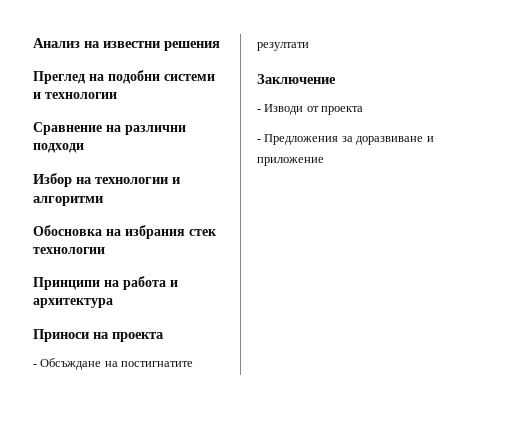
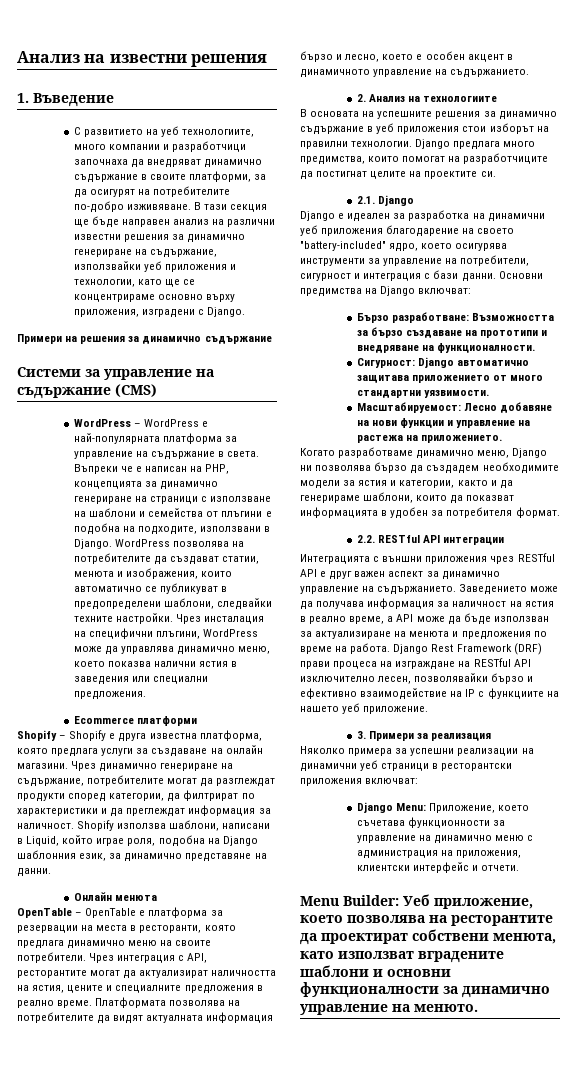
[33,70,215,84] [33,92,117,99] [33,122,186,135] [33,143,84,153] [33,173,180,187] [33,196,103,206] [33,225,217,239] [33,247,105,254] [33,276,178,290] [33,298,113,308] [33,329,164,342] [33,358,194,370] [257,42,309,51] [257,74,336,84] [257,104,364,115] [257,134,434,145] [257,157,324,166] Преглед на подобни системи и технологии // Сравнение на различни подходи // Избор на технологии и алгоритми // Обосновка на избрания стек технологии // Принципи на работа и архитектура // Приноси на проекта // - Обсъждане на постигнатите резултати // Заключение // - Изводи от проекта // - Предложения за доразвиване и приложение -> [17,93,114,107] [73,126,255,137] [73,141,247,152] [73,159,263,168] [73,171,267,183] [73,186,231,198] [73,201,268,213] [73,216,276,228] [73,234,246,243] [73,249,218,258] [73,261,237,272] [73,279,196,287] [73,294,236,302] [73,307,246,318] [17,334,272,344] [17,367,214,380] [17,384,157,399] [73,419,209,427] [73,433,238,444] [73,451,260,460] [73,464,230,474] [73,481,219,490] [73,496,272,504] [73,508,272,517] [73,523,271,535] [73,539,245,549] [73,553,260,565] [73,568,233,579] [73,583,228,594] [73,598,273,610] [73,613,265,624] [73,628,259,639] [73,646,271,655] [73,661,238,667] [73,676,209,685] [73,691,146,700] [73,716,198,726] [17,730,262,742] [17,745,263,757] [17,761,234,772] [17,775,276,787] [17,790,255,802] [17,805,271,817] [17,820,271,831] [17,835,258,847] [17,850,267,862] [17,868,51,877] [73,892,158,901] [17,907,223,918] [17,925,236,933] [17,940,212,949] [17,952,208,963] [17,970,277,979] [17,985,263,994] [17,997,241,1008] [17,1012,274,1024] [300,51,513,62] [300,69,530,78] [356,94,498,102] [300,109,557,120] [300,123,549,135] [300,139,536,150] [300,153,549,165] [300,171,496,180] [356,195,415,206] [300,210,545,222] [300,225,515,237] [300,241,508,252] [300,255,530,266] [300,270,543,282] [300,286,472,297] [356,312,555,323] [356,327,548,338] [356,343,536,353] [356,357,530,368] [356,375,544,383] [356,390,490,398] [356,402,553,413] [356,418,531,428] [356,435,503,443] [300,447,548,459] [300,462,559,474] [300,480,513,489] [300,492,515,504] [300,507,560,519] [356,535,505,545] [300,553,555,564] [300,569,500,580] [300,584,559,595] [300,598,554,610] [300,613,549,625] [300,631,547,640] [300,643,542,655] [300,658,531,670] [300,673,534,684] [300,688,559,700] [300,703,429,714] [356,731,492,741] [300,746,534,756] [300,760,513,772] [300,778,419,786] [356,802,530,813] [356,817,506,828] [356,835,534,844] [356,850,522,859] [356,862,520,873] [300,894,533,909] [300,915,553,926] [300,929,556,945] [300,951,504,963] [300,965,451,977] [300,982,550,998] [300,1004,478,1015] 1. Въведение // С развитието на уеб технологиите, много компании и разработчици започнаха да внедряват динамично съдържание в своите платформи, за да осигурят на потребителите по-добро изживяване. В тази секция ще бъде направен анализ на различни известни решения за динамично генериране на съдържание, използвайки уеб приложения и технологии, като ще се концентрираме основно върху приложения, изградени с Django. // Примери на решения за динамично съдържание // Системи за управление на съдържание (CMS) // WordPress – WordPress е най-популярната платформа за управление на съдържание в света. Въпреки че е написан на PHP, концепцията за динамично генериране на страници с използване на шаблони и семейства от плъгини е подобна на подходите, използвани в Django. WordPress позволява на потребителите да създават статии, менюта и изображения, които автоматично се публикуват в предопределени шаблони, следвайки техните настройки. Чрез инсталация на специфични плъгини, WordPress може да управлява динамично меню, което показва налични ястия в заведения или специални предложения. // Ecommerce платформи // Shopify – Shopify е друга известна платформа, която предлага услуги за създаване на онлайн магазини. Чрез динамично генериране на съдържание, потребителите могат да разглеждат продукти според категории, да филтрират по характеристики и да преглеждат информация за наличност. Shopify използва шаблони, написани в Liquid, който играе роля, подобна на Django шаблонния език, за динамично представяне на данни. // Онлайн менюта // OpenTable – OpenTable е платформа за резервации на места в ресторанти, която предлага динамично меню на своите потребители. Чрез интеграция с API, ресторантите могат да актуализират наличността на ястия, цените и специалните предложения в реално време. Платформата позволява на потребителите да видят актуалната информация бързо и лесно, което е особен акцент в динамичното управление на съдържанието. // 2. Анализ на технологиите // В основата на успешните решения за динамично съдържание в уеб приложения стои изборът на правилни технологии. Django предлага много предимства, които помогат на разработчиците да постигнат целите на проектите си. // 2.1. Django // Django е идеален за разработка на динамични уеб приложения благодарение на своето "battery-included" ядро, което осигурява инструменти за управление на потребители, сигурност и интеграция с бази данни. Основни предимства на Django включват: // Бързо разработване: Възможността за бързо създаване на прототипи и внедряване на функционалности. // Сигурност: Django автоматично защитава приложението от много стандартни уязвимости. // Масштабируемост: Лесно добавяне на нови функции и управление на растежа на приложението. // Когато разработваме динамично меню, Django ни позволява бързо да създадем необходимите модели за ястия и категории, както и да генерираме шаблони, които да показват информацията в удобен за потребителя формат. // 2.2. RESTful API интеграции // Интеграцията с външни приложения чрез RESTful API е друг важен аспект за динамично управление на съдържанието. Заведението може да получава информация за наличност на ястия в реално време, а API може да бъде използван за актуализиране на менюта и предложения по време на работа. Django Rest Framework (DRF) прави процеса на изграждане на RESTful API изключително лесен, позволявайки бързо и ефективно взаимодействие на IP с функциите на нашето уеб приложение. // 3. Примери за реализация // Няколко примера за успешни реализации на динамични уеб страници в ресторантски приложения включват: // Django Menu: Приложение, което съчетава функционности за управление на динамично меню с администрация на приложения, клиентски интерфейс и отчети. // Menu Builder: Уеб приложение, което позволява на ресторантите да проектират собствени менюта, като използват вградените шаблони и основни функционалности за динамично управление на менюто.

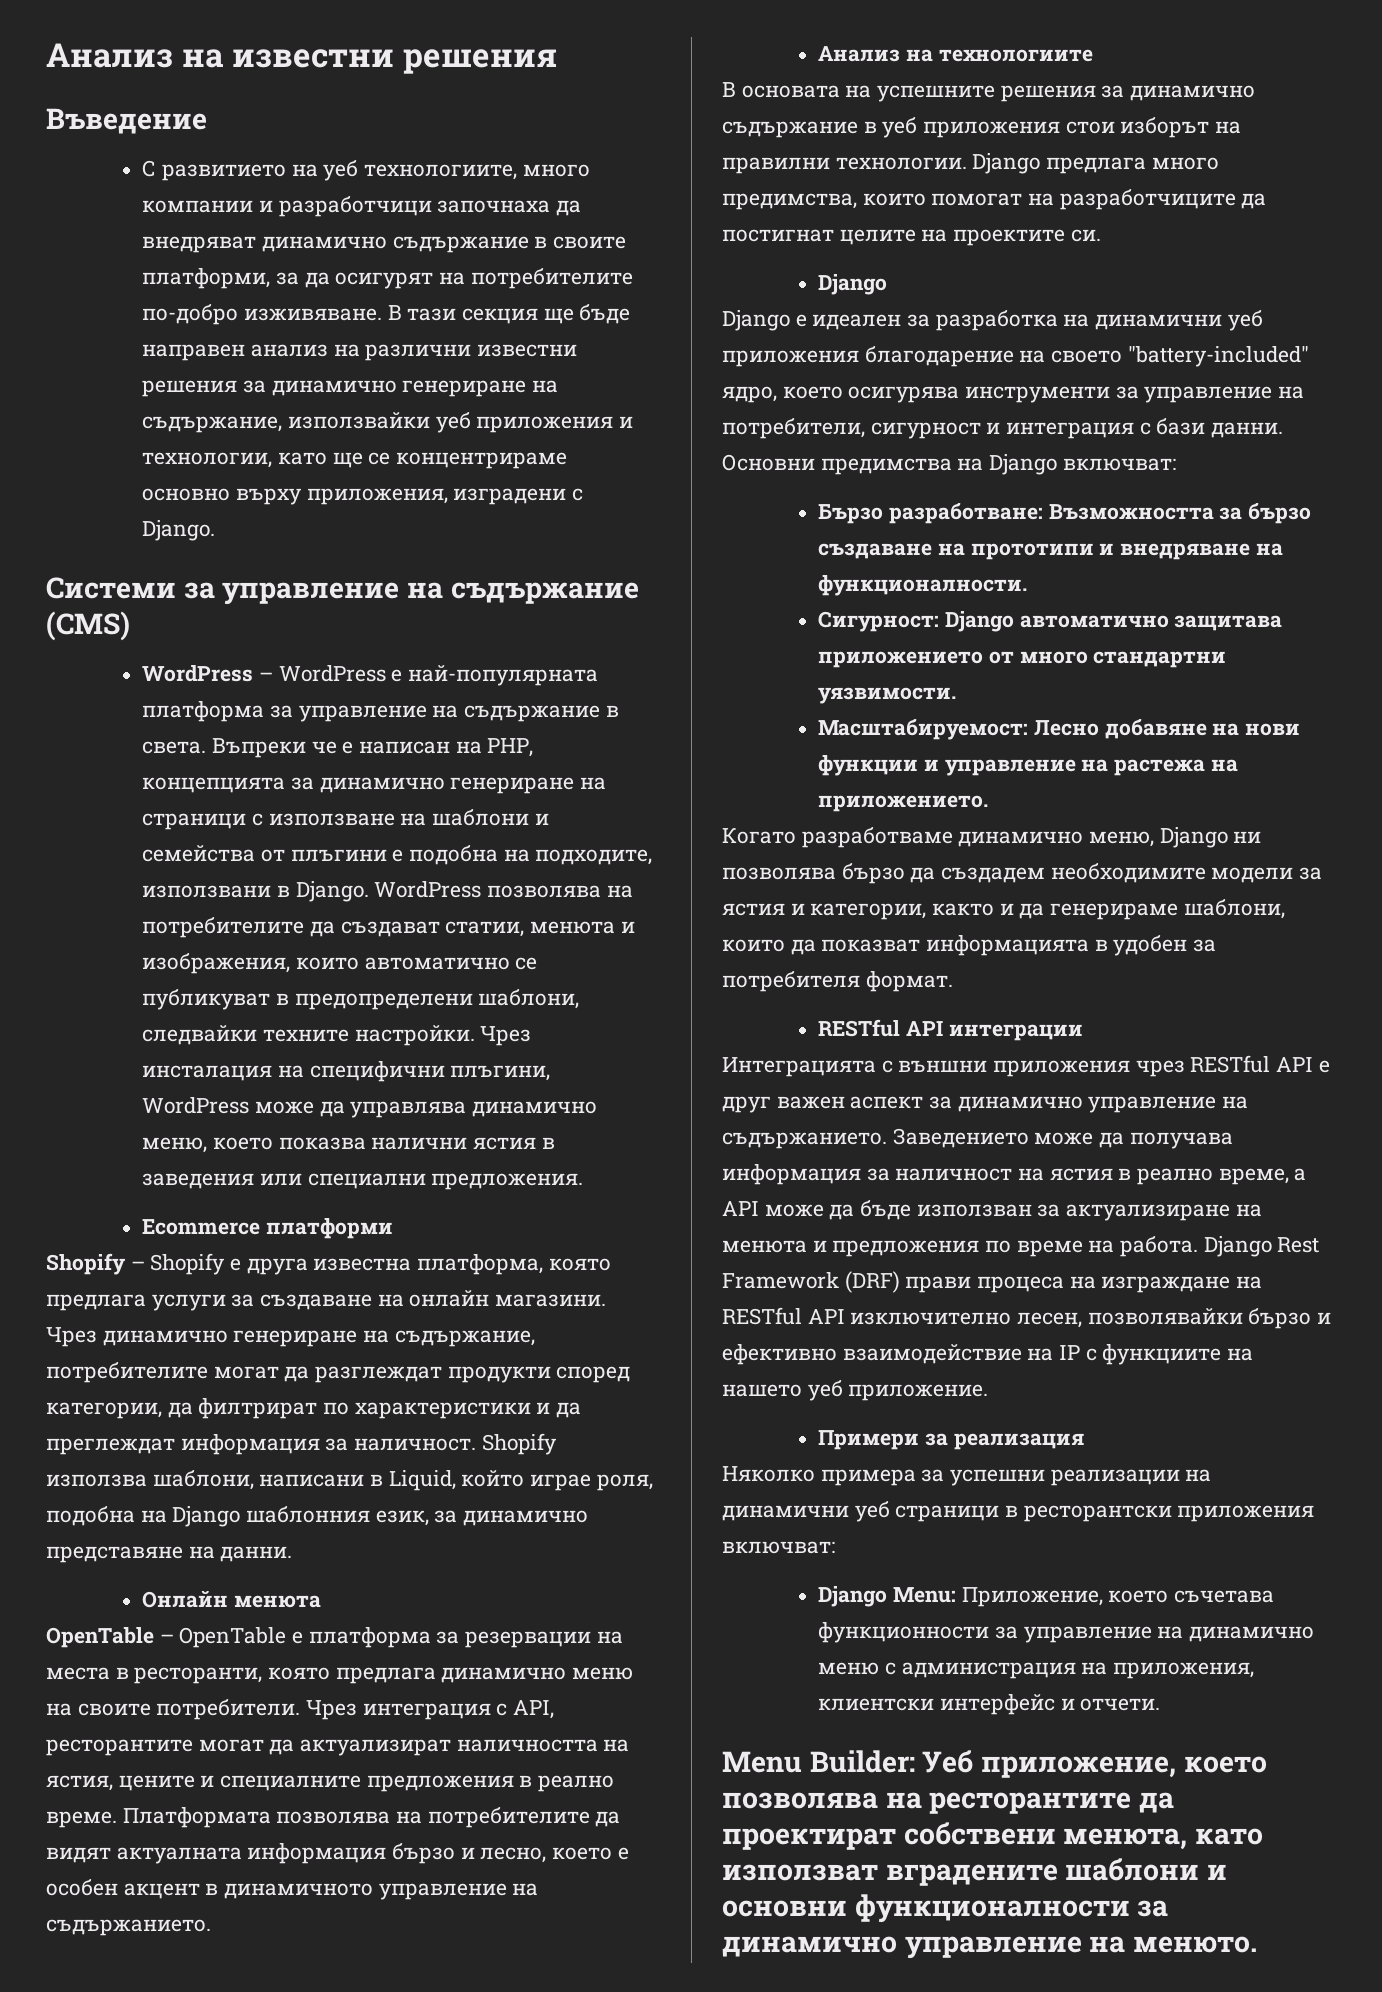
[17,93,29,103] 1. -> (557, 61) none
[17,334,272,344] // Примери на решения за динамично съдържание -> (216, 530) none
[356,94,366,102] 2. -> (211, 1927) none
[356,196,375,204] 2.1. -> (1101, 235) none
[356,535,375,543] 2.2. -> (953, 981) none
[356,731,366,739] 3. -> (989, 1392) none

